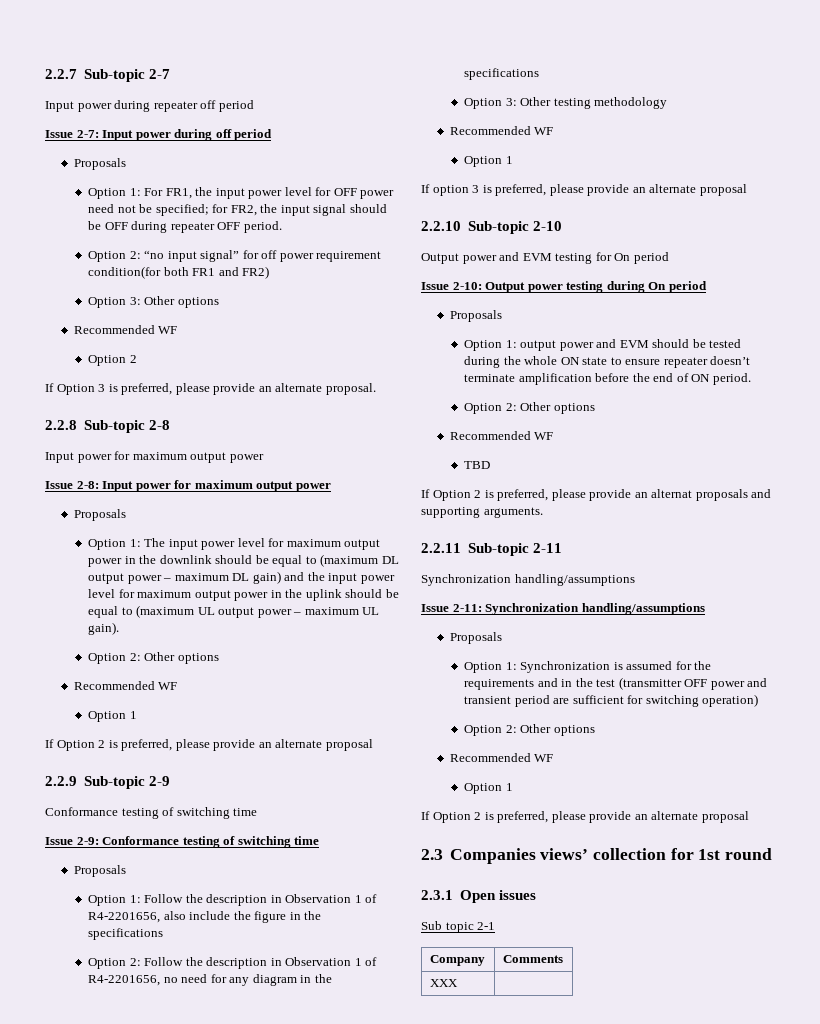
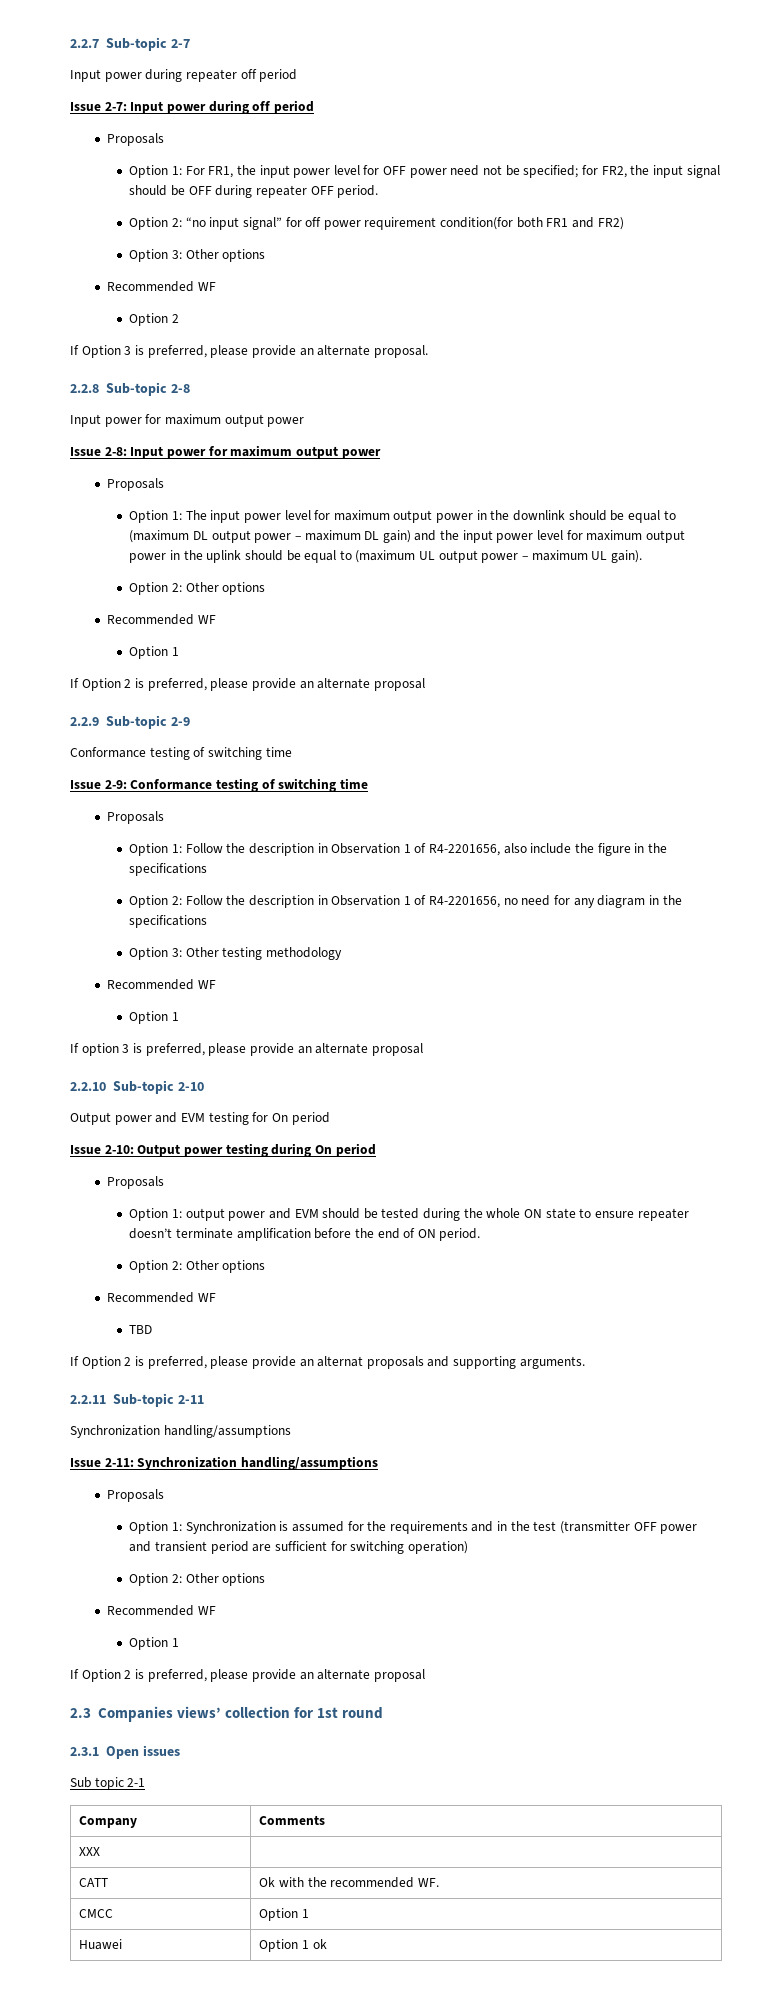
(458, 983) none -> [79,1878,109,1887] [259,1877,440,1888] [79,1909,114,1918] [259,1908,310,1921] [79,1939,123,1950] [259,1939,327,1952] // CATT | Ok with the recommended WF. // CMCC | Option 1 // Huawei | Option 1 ok

